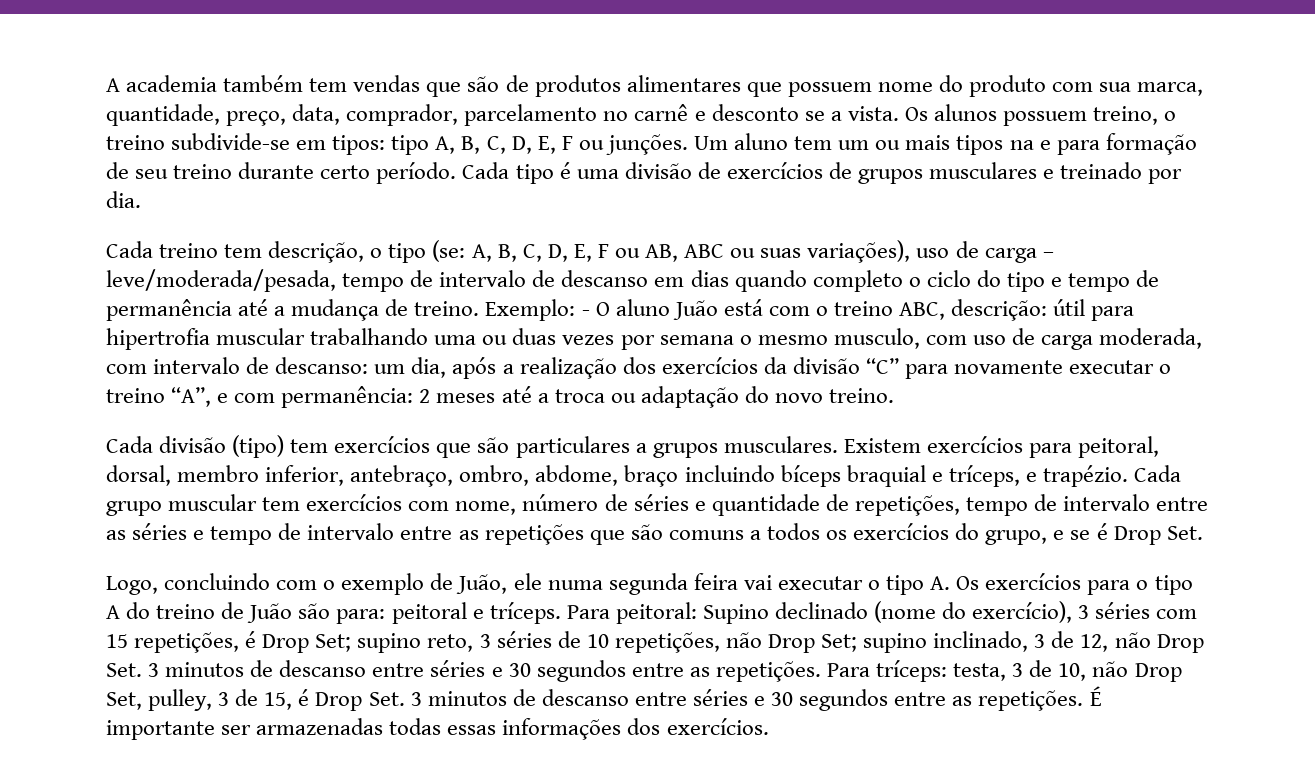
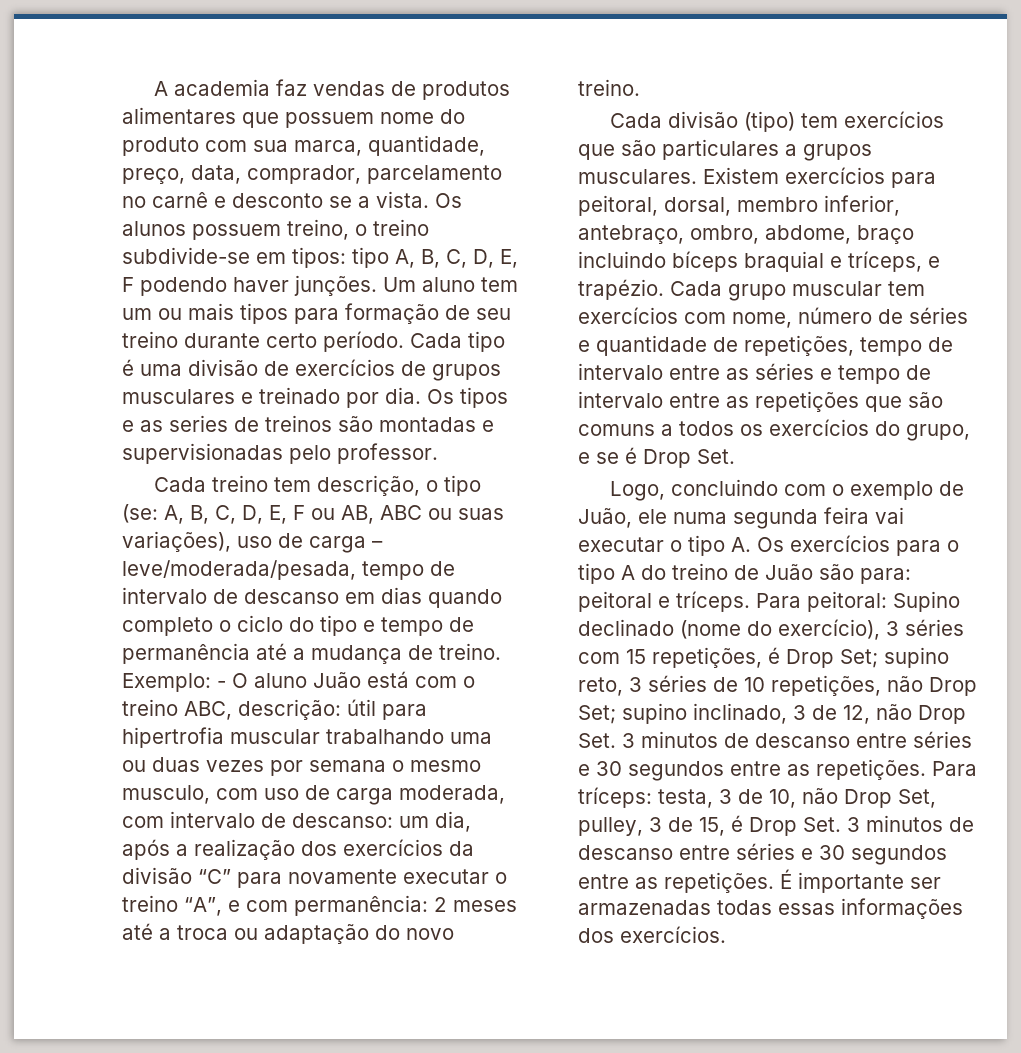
[223,75,500,97] também tem vendas que são -> [275,79,385,96] faz vendas
[578,140,604,150] ou -> [140,277,289,296] podendo haver
[1009,140,1051,150] na e -> (288, 313) none
(141, 199) none -> [427,387,508,408] [122,415,494,432] [122,443,438,464] Os tipos e as series de treinos são montadas e supervisionadas pelo professor.

